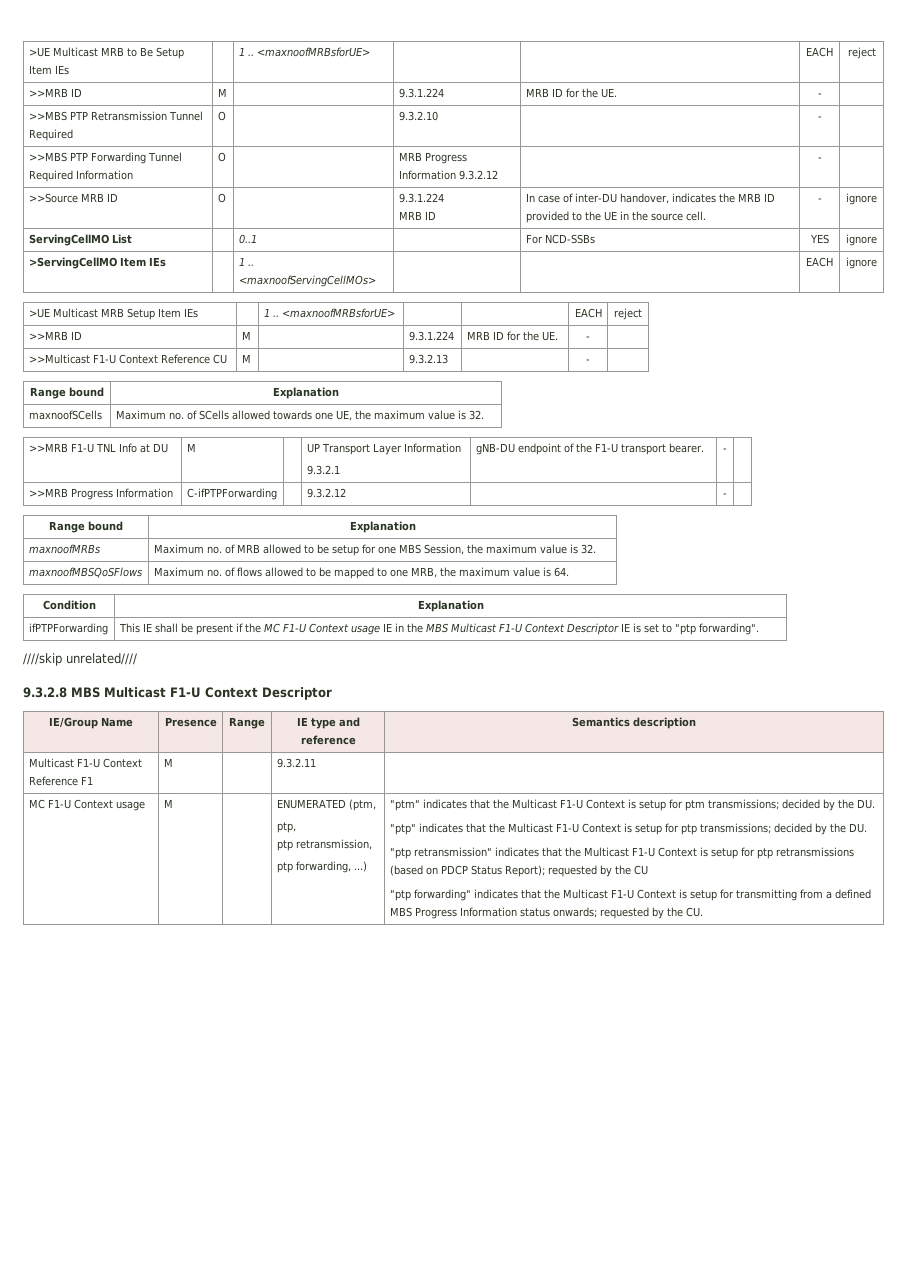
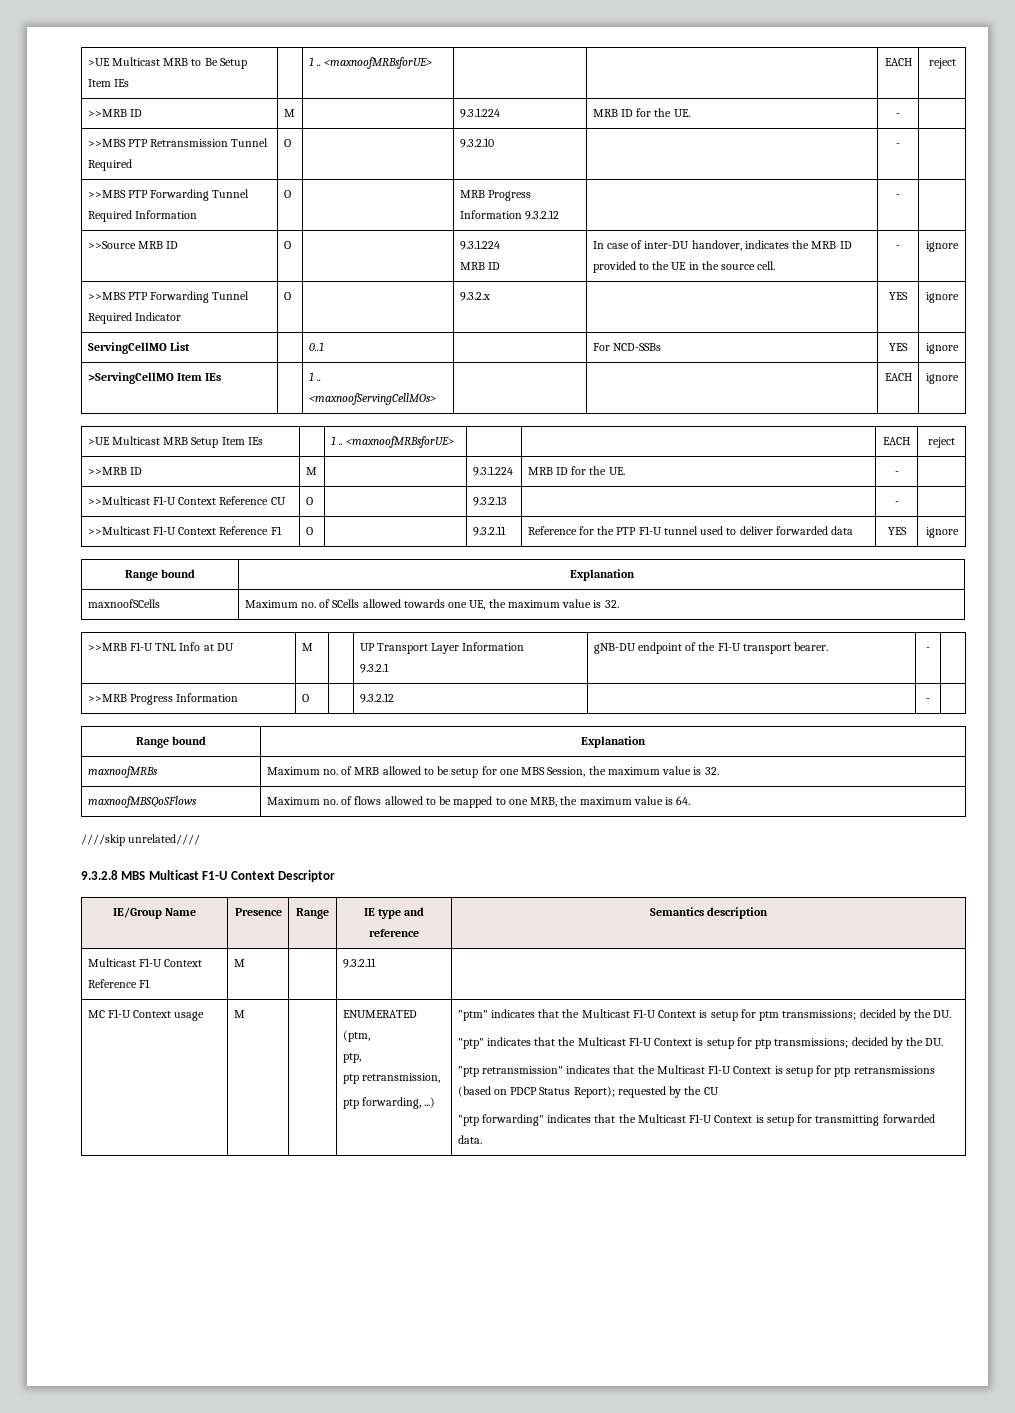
(877, 199) none -> [87,291,250,303] [87,312,181,324] [283,292,291,300] [459,292,490,301] [889,292,908,300] [926,292,959,303] // >>MBS PTP Forwarding Tunnel Required Indicator | O | | 9.3.2.x | | YES | ignore
[241,354,251,363] M -> [305,497,313,505] O
(590, 361) none -> [87,526,282,535] [305,527,313,535] [472,526,506,536] [527,526,854,535] [887,527,907,535] [925,527,959,538] // >>Multicast F1-U Context Reference F1 | O | | 9.3.2.11 | Reference for the PTP F1-U tunnel used to deliver forwarded data | YES | ignore
[186,488,277,500] C-ifPTPForwarding -> [301,694,309,702] O
[42,600,96,610] [417,600,484,612] [28,623,108,635] [118,623,759,635] // Condition | Explanation // ifPTPForwarding | This IE shall be present if the MC F1-U Context usage IE in the MBS Multicast F1-U Context Descriptor IE is set to "ptp forwarding". -> (691, 800) none
[799,889,871,899] [389,907,703,919] from a defined MBS Progress Information status onwards; requested by the CU. -> [882,1114,935,1123] [457,1135,482,1144] forwarded data.

